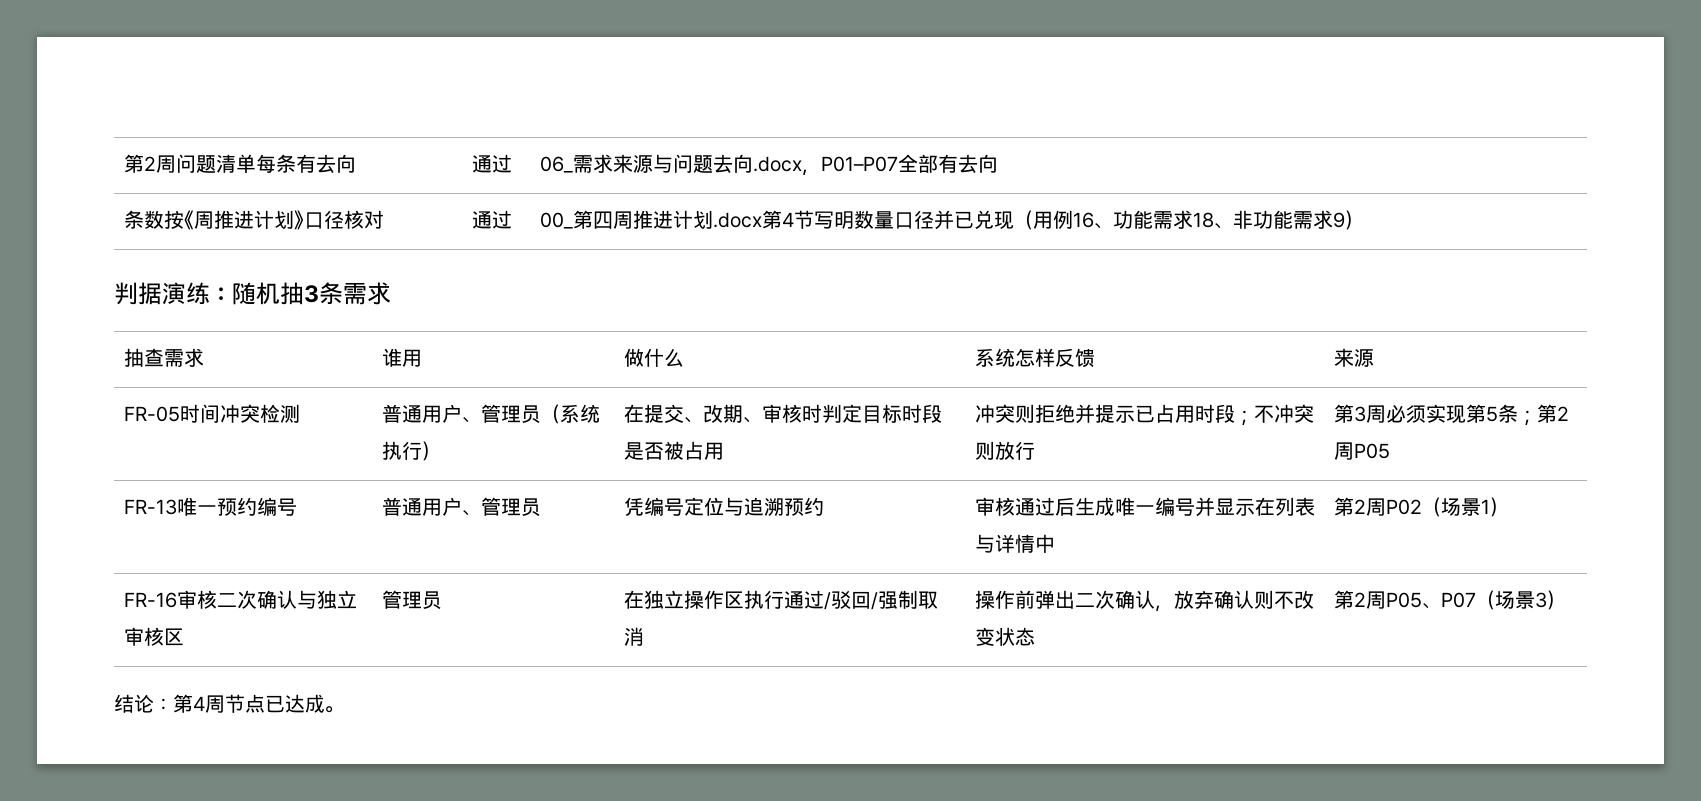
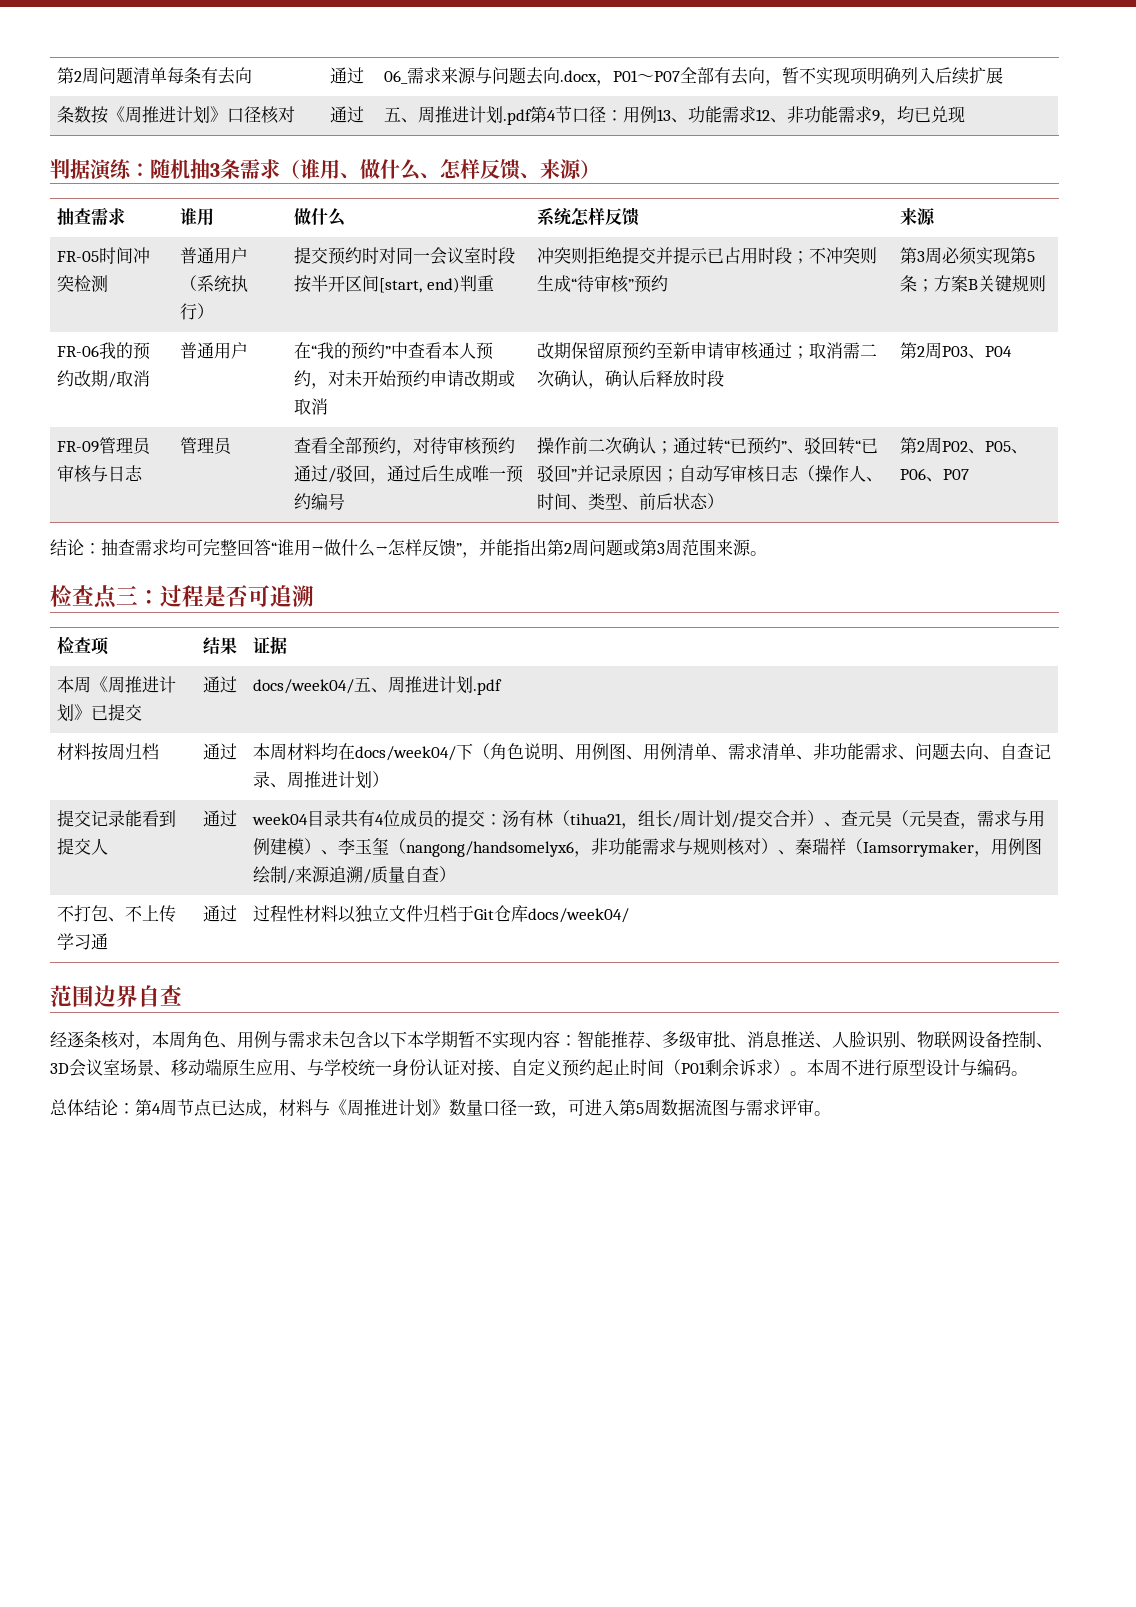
[820,156,898,172] P01–P07 -> [613,70,681,82] P01～P07
(998, 163) none -> [765,67,1004,86] ，暂不实现项明确列入后续扩展
[539,210,762,229] 00_第四周推进计划.docx -> [384,106,533,125] 五、周推进计划.pdf
[813,210,1094,230] 写明数量口径并已兑现（用例16 -> [572,106,672,123] 口径：用例13
[1192,212,1214,228] 18 -> [756,109,771,121] 12
[1344,210,1364,230] ） -> [880,106,966,125] ，均已兑现
(391, 293) none -> [280,159,600,181] （谁用、做什么、怎样反馈、来源）
[461,404,541,424] 、管理员 -> (249, 255) none
[623,404,942,423] [623,441,724,460] 在提交、改期、审核时判定目标时段是否被占用 -> [294,247,516,265] [294,275,494,293] 提交预约时对同一会议室时段按半开区间[start, end)判重
(1075, 413) none -> [622,247,657,264] 提交
[994,441,1035,460] 放行 -> [537,275,669,293] 生成“待审核”预约
[1536,404,1569,423] [1333,442,1390,460] [123,497,297,516] [381,497,541,517] [623,497,824,516] [974,497,1315,517] [974,534,1055,553] [1333,497,1509,517] [123,590,357,609] [123,627,184,646] [381,590,442,610] [623,590,938,610] [623,627,644,646] [974,590,1314,612] [974,627,1035,646] [1333,590,1566,610] 第2周P05 // FR-13唯一预约编号 | 普通用户、管理员 | 凭编号定位与追溯预约 | 审核通过后生成唯一编号并显示在列表与详情中 | 第2周P02（场景1） // FR-16审核二次确认与独立审核区 | 管理员 | 在独立操作区执行通过/驳回/强制取消 | 操作前弹出二次确认，放弃确认则不改变状态 | 第2周P05、P07（场景3） // -> [934,275,1047,292] [57,342,151,360] [57,370,151,388] [180,342,249,359] [294,342,494,360] [294,370,516,389] [294,398,329,415] [537,342,878,360] [537,370,725,389] [900,342,1013,359] [57,437,153,455] [57,465,144,483] [180,437,234,455] [294,437,516,456] [294,465,524,484] [294,493,346,510] [537,437,879,455] [537,465,884,483] [537,493,725,510] [900,437,1029,454] [900,468,970,482] [50,539,767,558] [50,585,314,609] [57,636,110,655] [203,637,238,655] [253,636,288,654] [57,676,177,693] [57,704,143,722] [203,676,238,693] [253,676,503,695] [57,743,160,761] [203,743,238,760] [253,743,1052,761] [253,771,390,789] [57,810,177,827] [57,838,109,855] [203,810,238,827] [252,810,1046,829] [253,838,1043,857] [253,866,457,884] [57,905,177,923] [57,933,109,950] [203,905,238,922] [253,905,630,923] [50,985,182,1007] [50,1031,1053,1050] [50,1058,1028,1077] [50,1099,84,1116] 方案B关键规则 // FR-06我的预约改期/取消 | 普通用户 | 在“我的预约”中查看本人预约，对未开始预约申请改期或取消 | 改期保留原预约至新申请审核通过；取消需二次确认，确认后释放时段 | 第2周P03、P04 // FR-09管理员审核与日志 | 管理员 | 查看全部预约，对待审核预约通过/驳回，通过后生成唯一预约编号 | 操作前二次确认；通过转“已预约”、驳回转“已驳回”并记录原因；自动写审核日志（操作人、时间、类型、前后状态） | 第2周P02、P05、P06、P07 // 结论：抽查需求均可完整回答“谁用→做什么→怎样反馈”，并能指出第2周问题或第3周范围来源。 // 检查点三：过程是否可追溯 // 检查项 | 结果 | 证据 // 本周《周推进计划》已提交 | 通过 | docs/week04/五、周推进计划.pdf // 材料按周归档 | 通过 | 本周材料均在docs/week04/下（角色说明、用例图、用例清单、需求清单、非功能需求、问题去向、自查记录、周推进计划） // 提交记录能看到提交人 | 通过 | week04目录共有4位成员的提交：汤有林（tihua21，组长/周计划/提交合并）、查元昊（元昊查，需求与用例建模）、李玉玺（nangong/handsomelyx6，非功能需求与规则核对）、秦瑞祥（Iamsorrymaker，用例图绘制/来源追溯/质量自查） // 不打包、不上传学习通 | 通过 | 过程性材料以独立文件归档于Git仓库docs/week04/ // 范围边界自查 // 经逐条核对，本周角色、用例与需求未包含以下本学期暂不实现内容：智能推荐、多级审批、消息推送、人脸识别、物联网设备控制、3D会议室场景、移动端原生应用、与学校统一身份认证对接、自定义预约起止时间（P01剩余诉求）。本周不进行原型设计与编码。 // 总体
(325, 703) none -> [262,1099,814,1118] ，材料与《周推进计划》数量口径一致，可进入第5周数据流图与需求评审

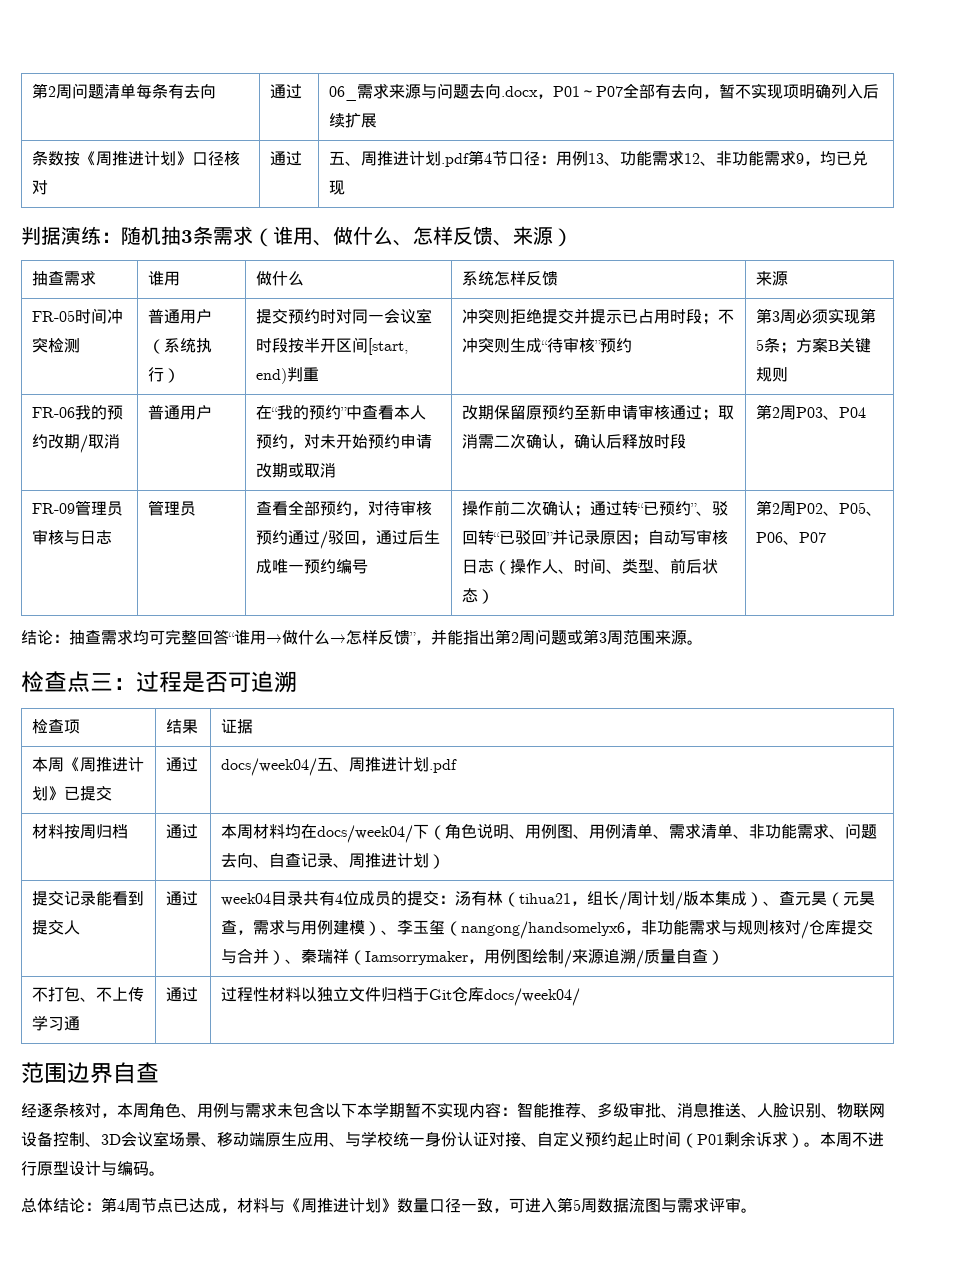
[739,810,808,827] 提交合并 -> [683,891,748,906] 版本集成
(762, 846) none -> [801,920,874,939] [221,948,270,964] /仓库提交与合并

